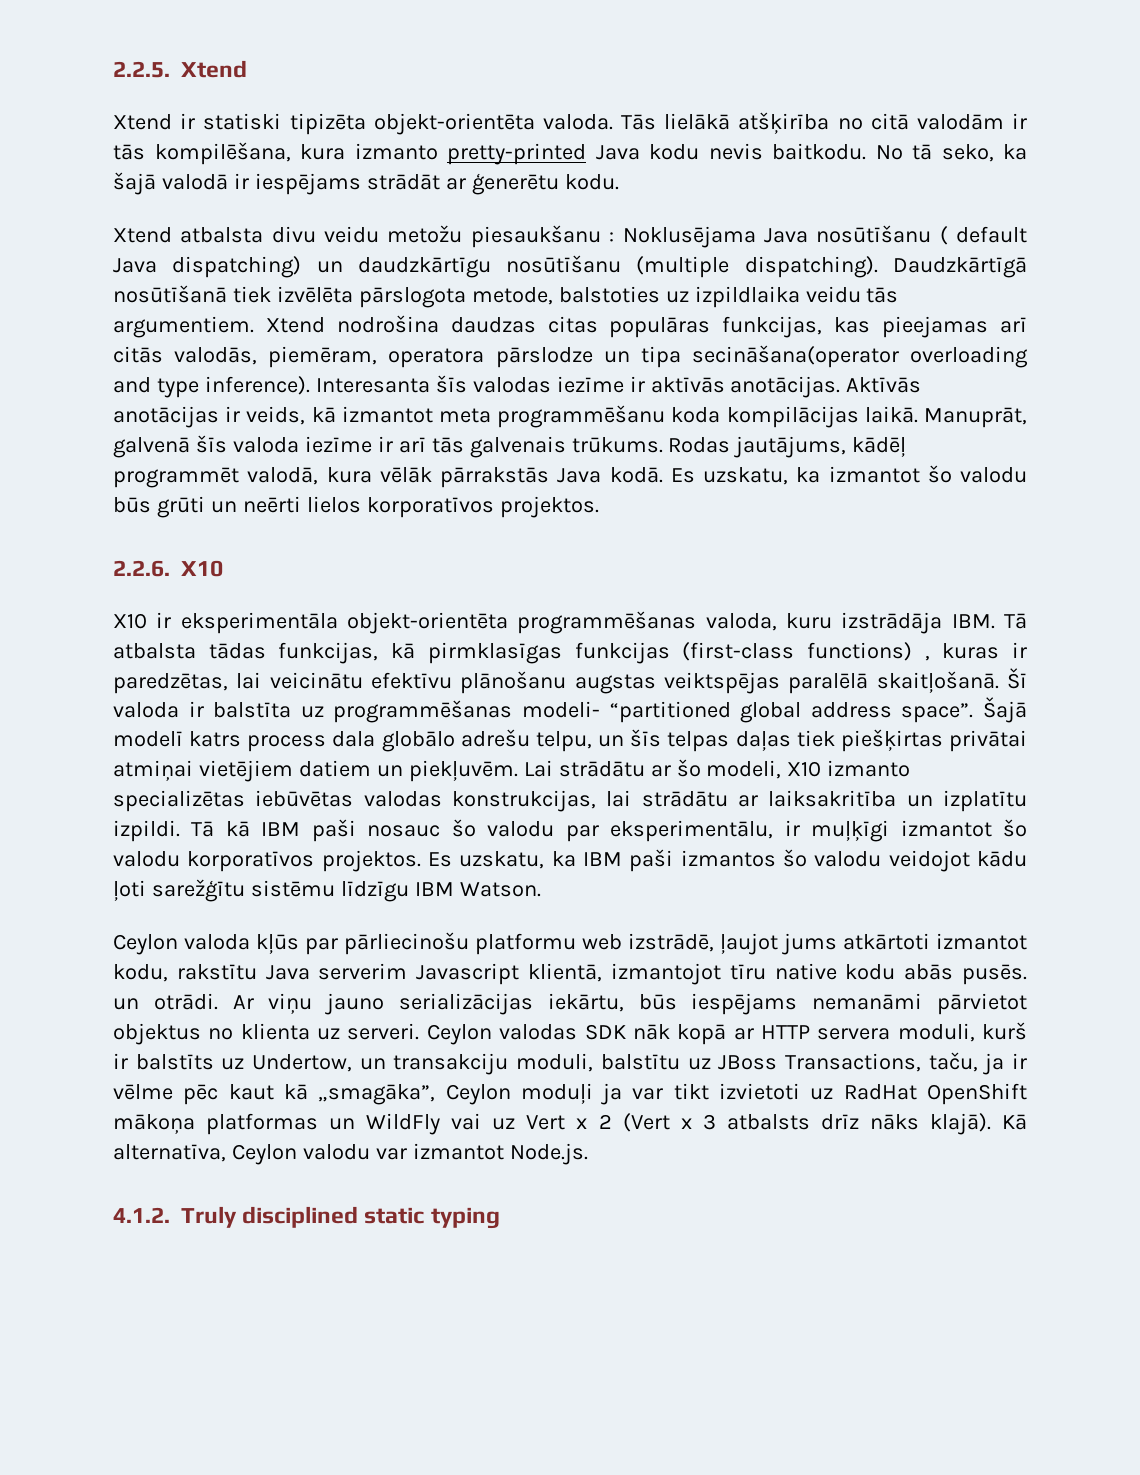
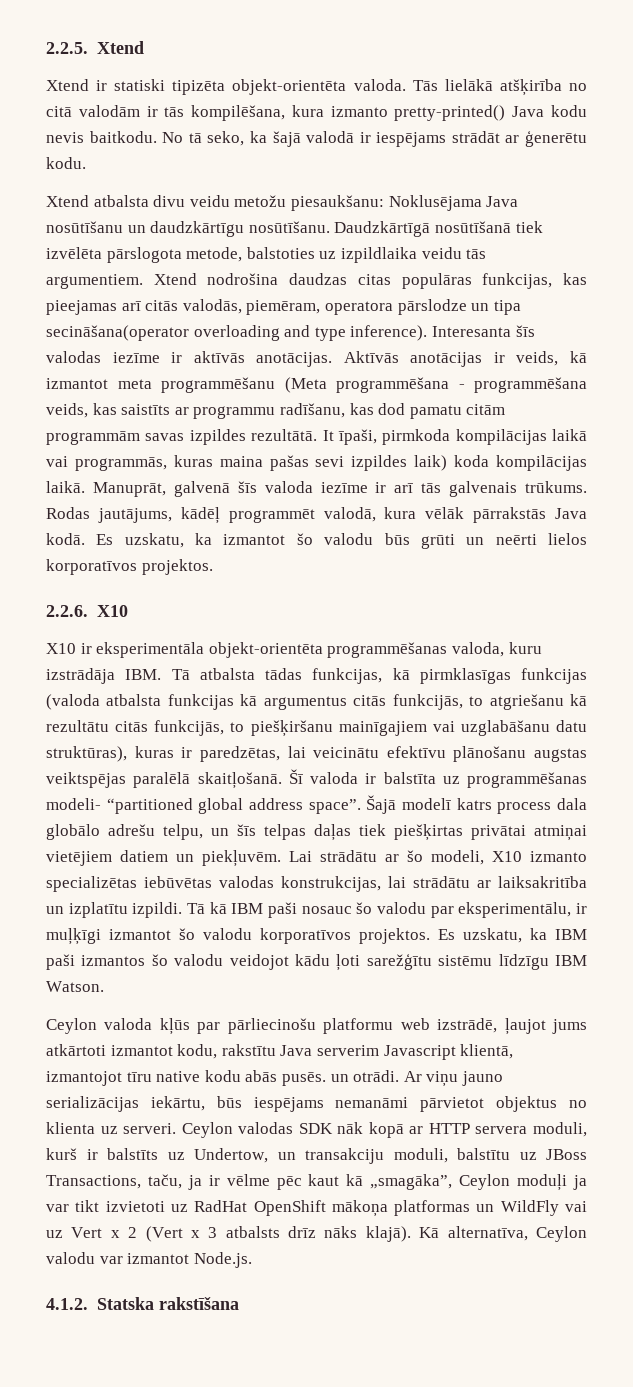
[447,143,586,165] pretty-printed -> [394,105,506,121] pretty-printed()
[470,225,615,248] piesaukšanu : -> [290,195,384,211] piesaukšanu:
[939,226,1027,245] [113,255,878,278] ( default Java dispatching) un daudzkārtīgu nosūtīšanu (multiple dispatching). -> [127,221,330,237] un daudzkārtīgu nosūtīšanu.
(666, 416) none -> [284,377,587,393] [46,403,506,419] [46,429,587,445] [46,455,448,471] (Meta programmēšana - programmēšana veids, kas saistīts ar programmu radīšanu, kas dod pamatu citām programmām savas izpildes rezultātā. It īpaši, pirmkoda kompilācijas laikā vai programmās, kuras maina pašas sevi izpildes laik)
[682,642,930,661] (first-class functions) , -> [46,694,587,710] [46,720,587,737] [46,746,127,762] (valoda atbalsta funkcijas kā argumentus citās funkcijās, to atgriešanu kā rezultātu citās funkcijās, to piešķiršanu mainīgajiem vai uzglabāšanu datu struktūras),
[181,1206,500,1229] Truly disciplined static typing -> [96,1297,239,1310] Statska rakstīšana

